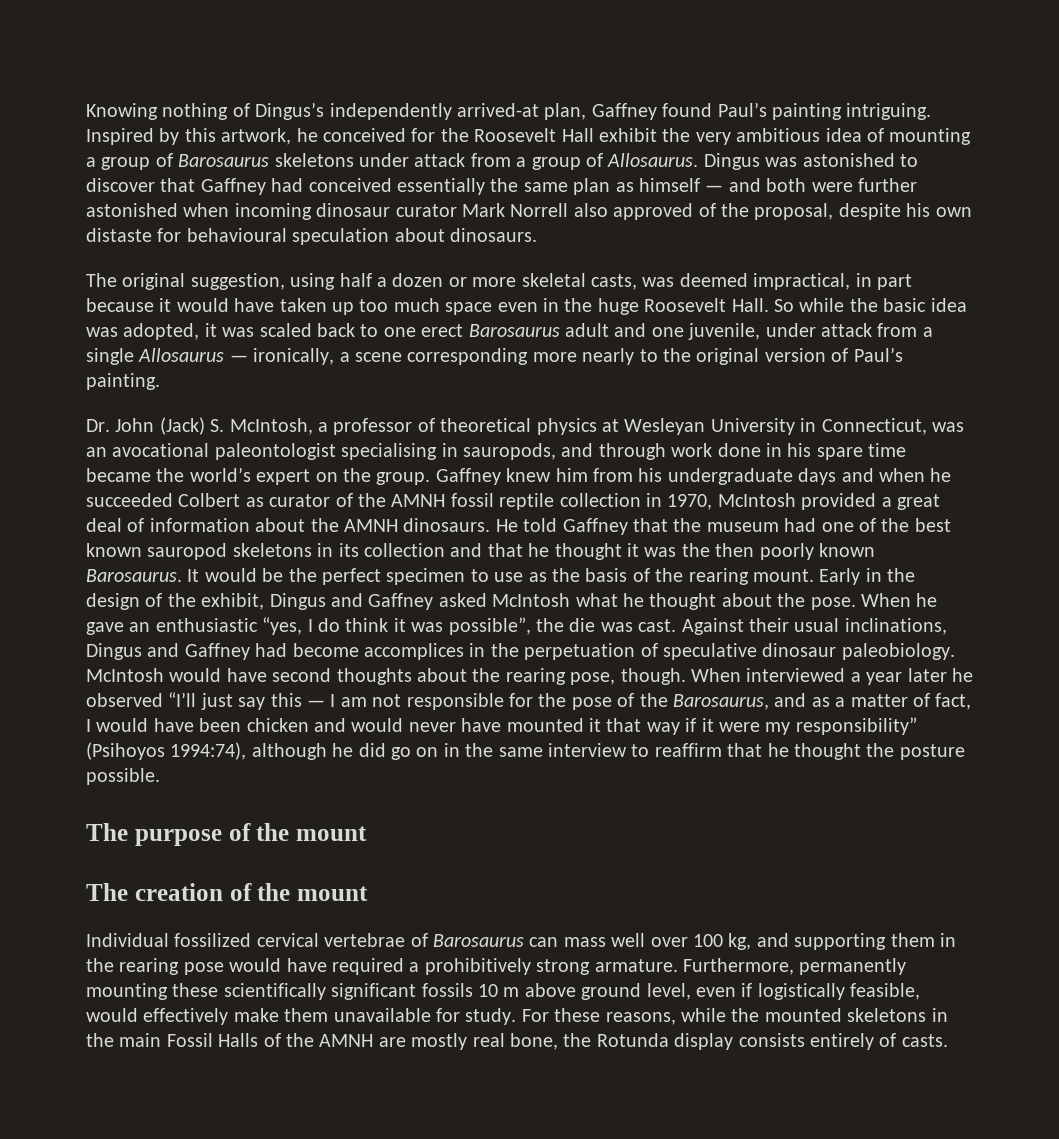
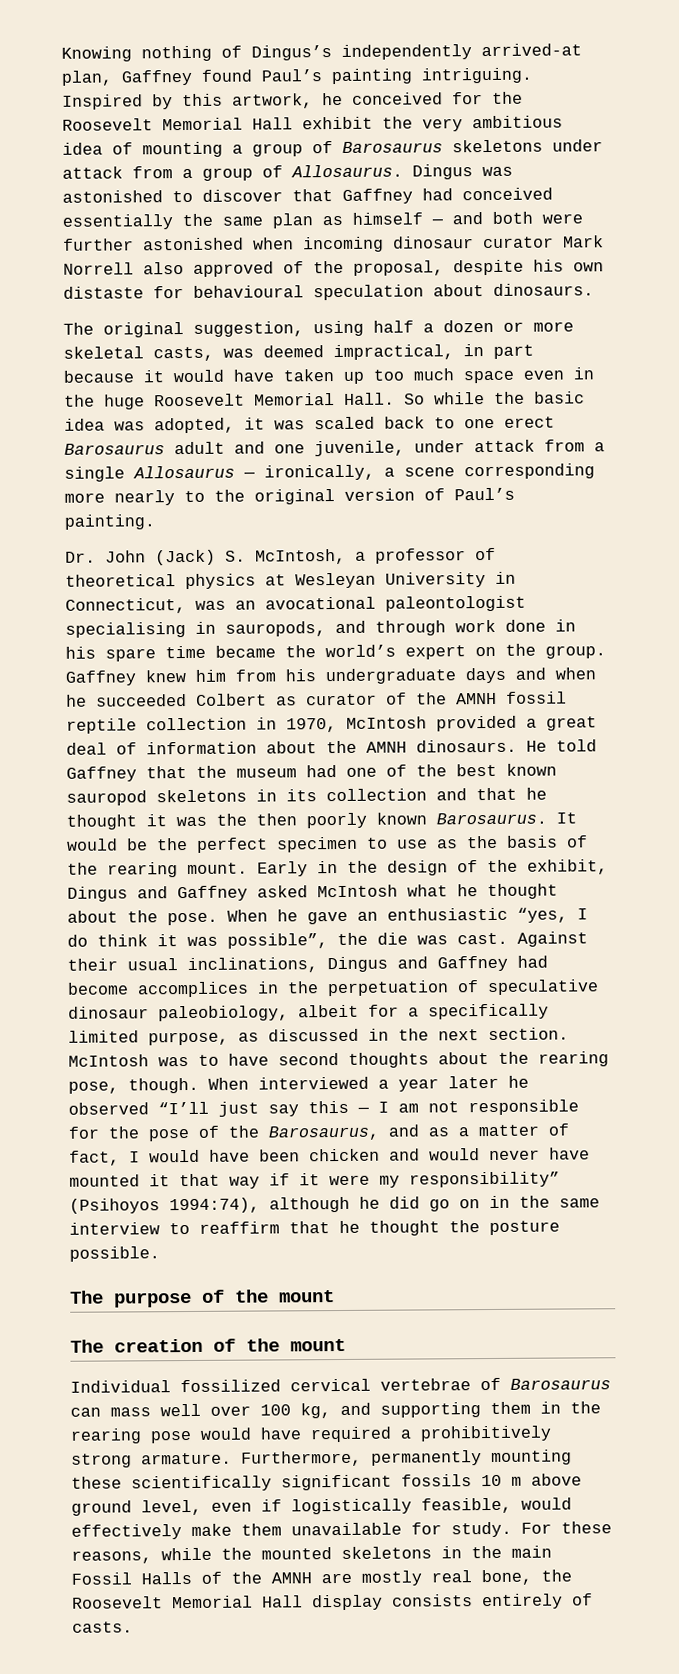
(557, 135) none -> [162,117,243,131] Memorial
(727, 305) none -> [254,393,335,406] Memorial
[841,643,955,660] [86,668,222,682] paleobiology. McIntosh would -> [158,1003,549,1022] [68,1027,569,1046] [68,1054,219,1067] paleobiology, albeit for a specifically limited purpose, as discussed in the next section. McIntosh was to
[596,1033,669,1047] Rotunda -> [72,1595,303,1609] Roosevelt Memorial Hall

